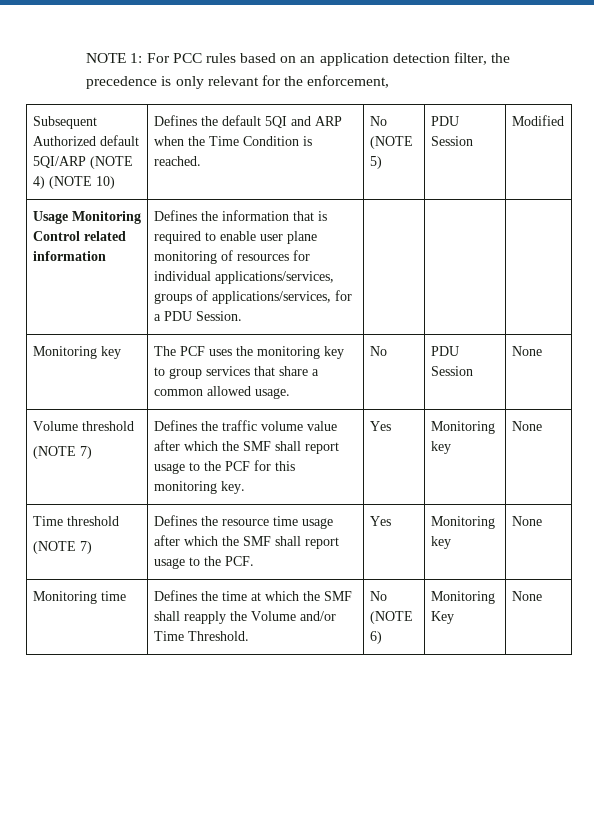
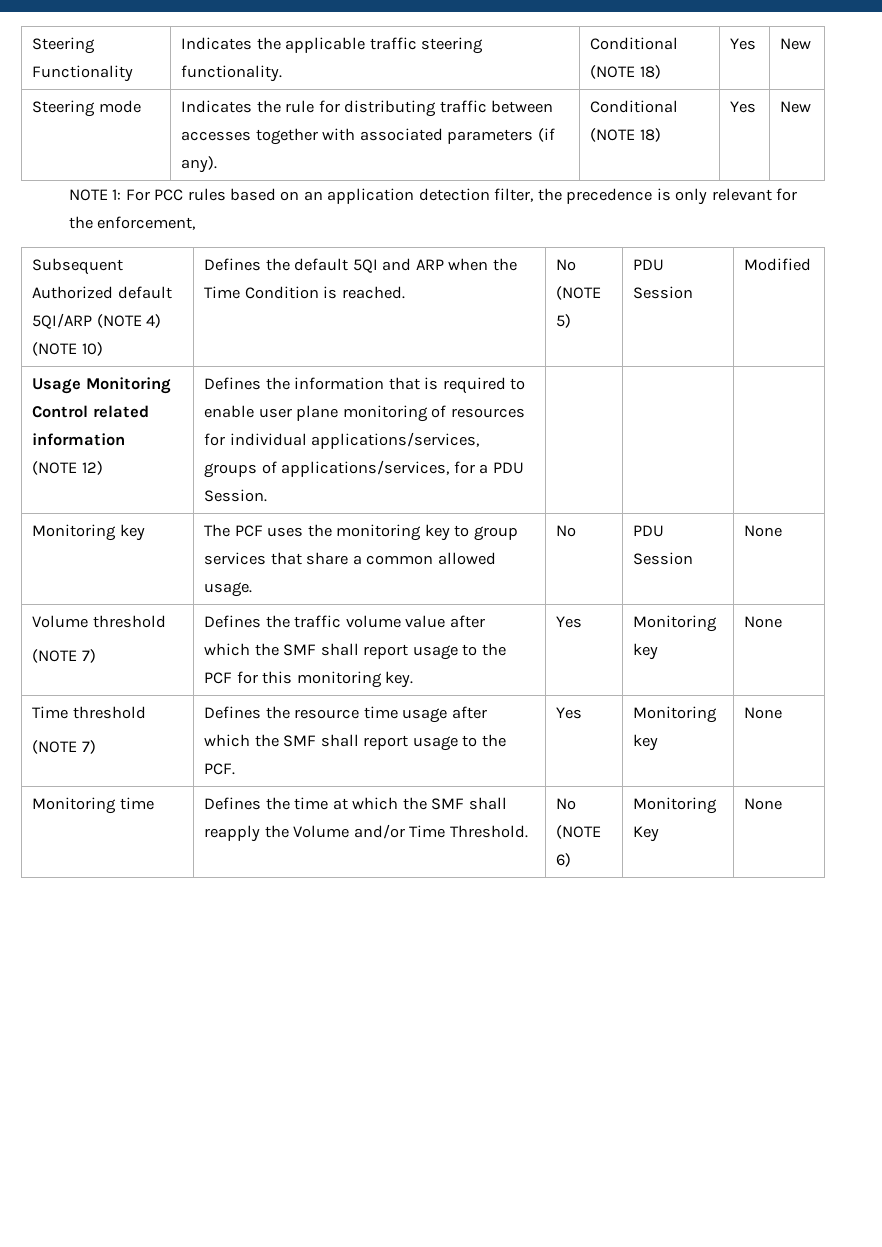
(86, 58) none -> [32,37,96,54] [32,65,134,82] [181,37,484,54] [181,65,283,82] [590,37,679,50] [590,65,661,79] [730,38,757,50] [780,38,812,50] [32,100,141,117] [181,100,554,117] [181,128,555,145] [181,156,218,173] [590,100,679,113] [590,128,661,142] [730,101,757,113] [780,101,812,113] Steering Functionality | Indicates the applicable traffic steering functionality. | Conditional (NOTE 18) | Yes | New // Steering mode | Indicates the rule for distributing traffic between accesses together with associated parameters (if any). | Conditional (NOTE 18) | Yes | New //
(106, 256) none -> [32,461,103,475] // (NOTE 12)

